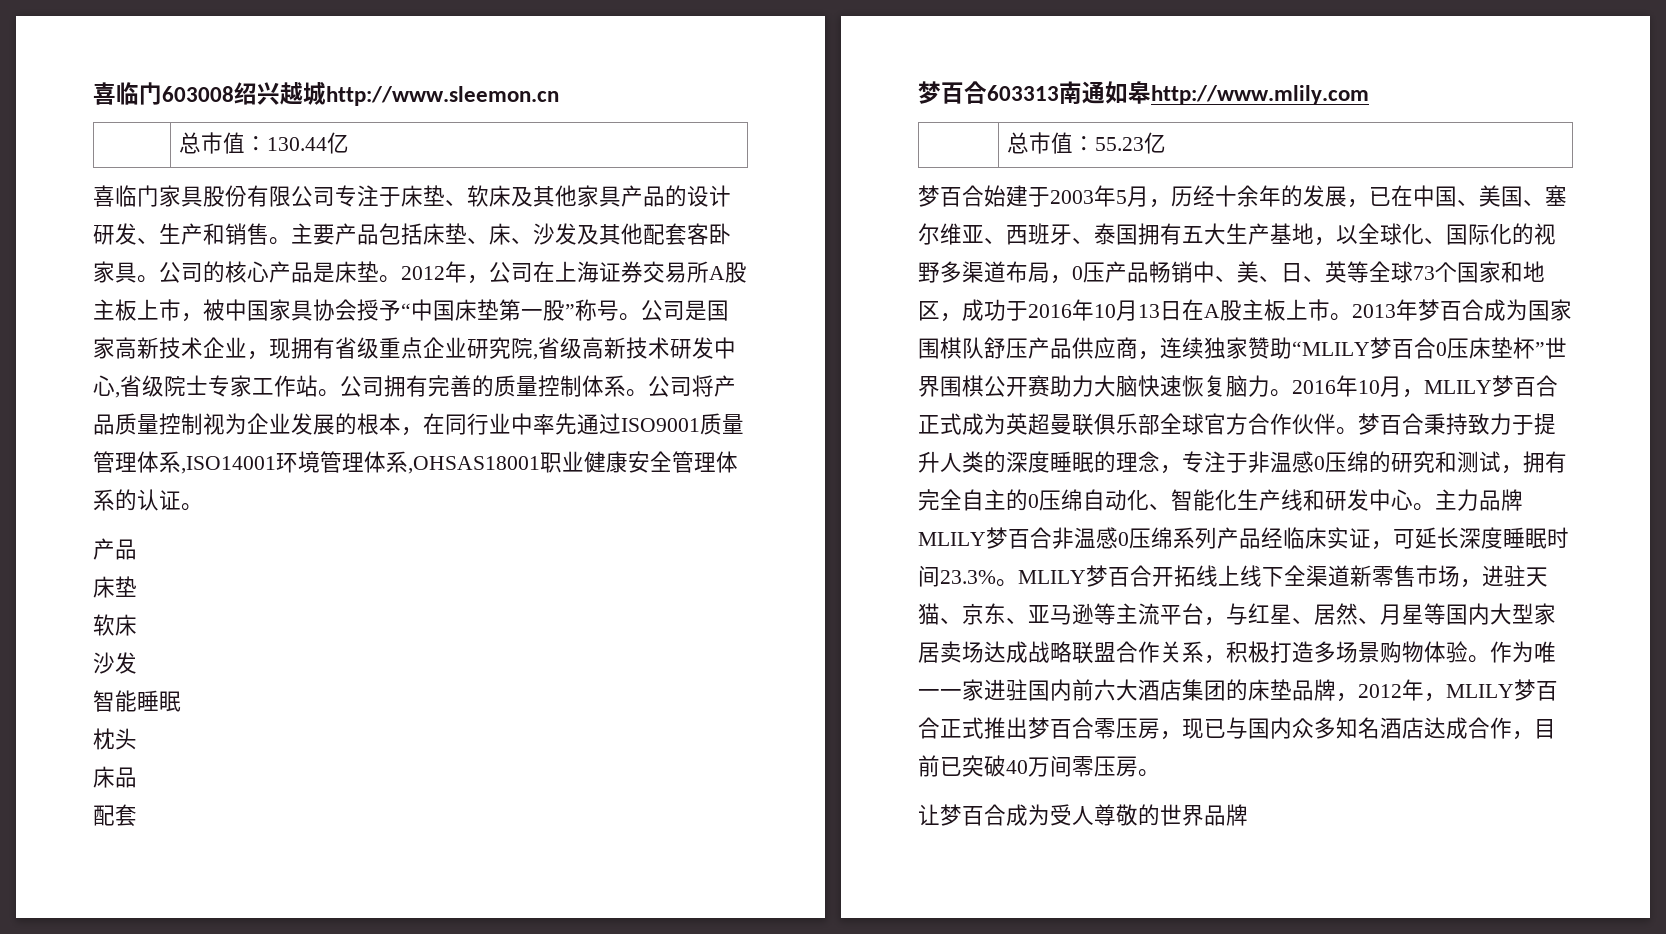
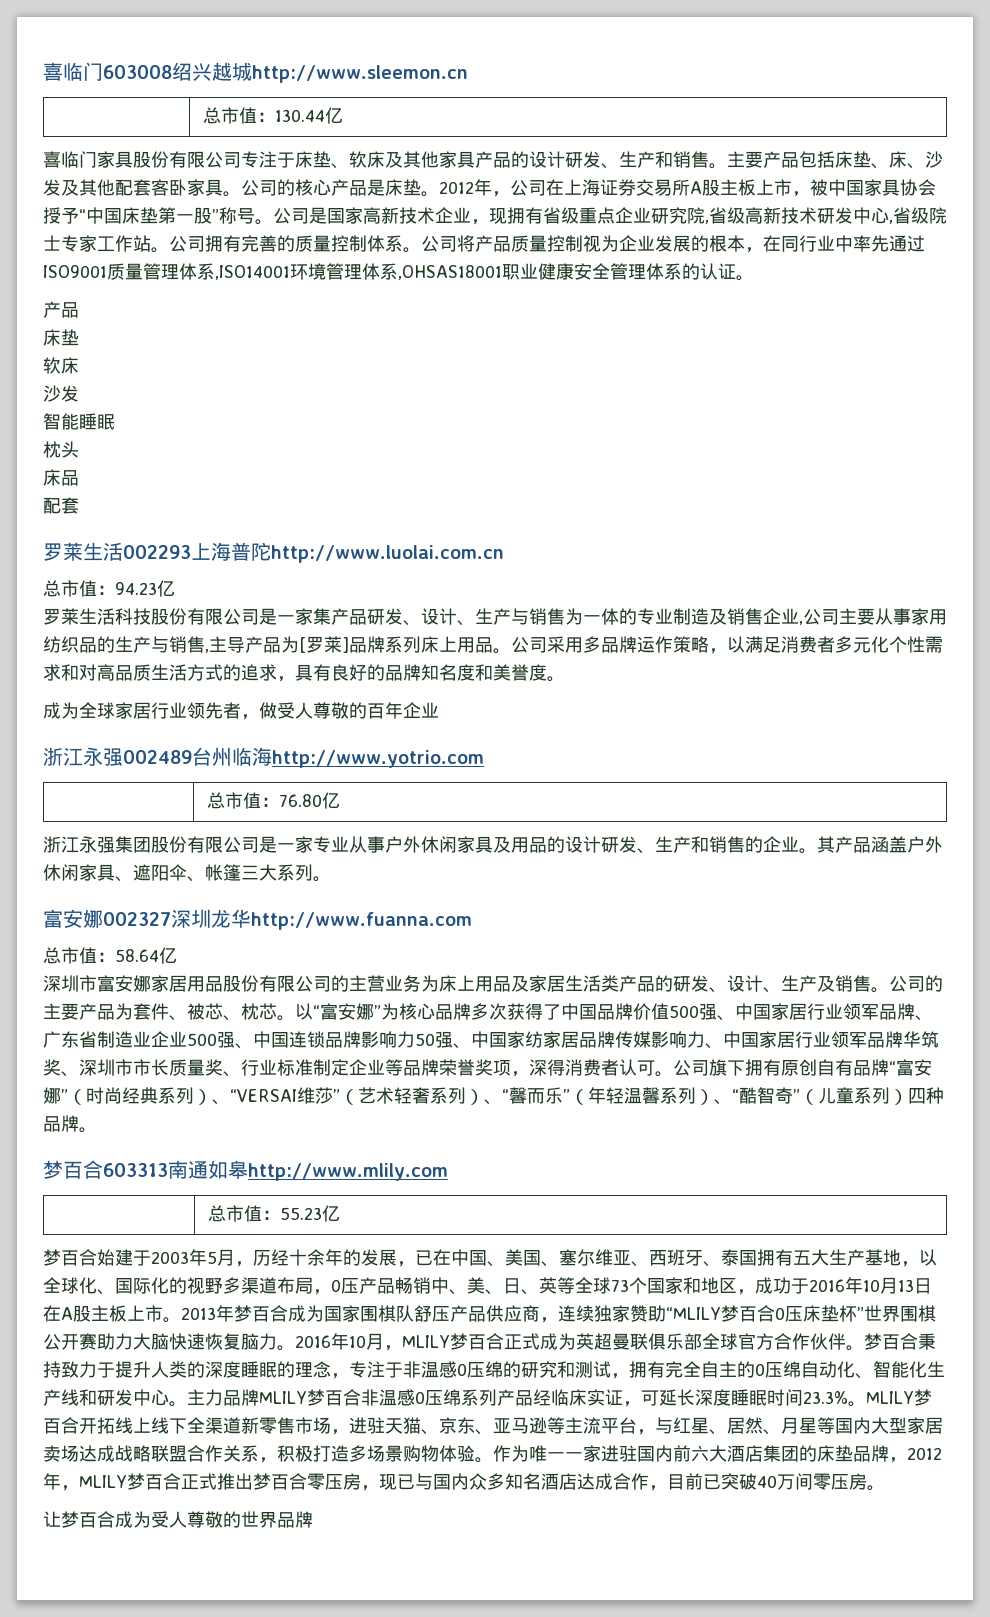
(137, 815) none -> [43,542,504,563] [43,580,175,597] [43,608,947,626] [43,636,943,654] [43,664,565,682] [43,702,439,720] [43,747,484,768] [207,792,341,809] [43,836,943,854] [43,864,331,882] [43,909,472,930] [43,947,177,964] [43,975,943,993] [43,1003,933,1021] [43,1031,939,1049] [43,1059,932,1077] [43,1087,944,1105] [43,1115,97,1133] // 罗莱生活002293上海普陀http://www.luolai.com.cn // 总市值：94.23亿 // 罗莱生活科技股份有限公司是一家集产品研发、设计、生产与销售为一体的专业制造及销售企业,公司主要从事家用纺织品的生产与销售,主导产品为[罗莱]品牌系列床上用品。公司采用多品牌运作策略，以满足消费者多元化个性需求和对高品质生活方式的追求，具有良好的品牌知名度和美誉度。 // 成为全球家居行业领先者，做受人尊敬的百年企业 // 浙江永强002489台州临海http://www.yotrio.com // | 总市值：76.80亿 // 浙江永强集团股份有限公司是一家专业从事户外休闲家具及用品的设计研发、生产和销售的企业。其产品涵盖户外休闲家具、遮阳伞、帐篷三大系列。 // 富安娜002327深圳龙华http://www.fuanna.com // 总市值：58.64亿 // 深圳市富安娜家居用品股份有限公司的主营业务为床上用品及家居生活类产品的研发、设计、生产及销售。公司的主要产品为套件、被芯、枕芯。以“富安娜”为核心品牌多次获得了中国品牌价值500强、中国家居行业领军品牌、广东省制造业企业500强、中国连锁品牌影响力50强、中国家纺家居品牌传媒影响力、中国家居行业领军品牌华筑奖、深圳市市长质量奖、行业标准制定企业等品牌荣誉奖项，深得消费者认可。公司旗下拥有原创自有品牌“富安娜”（时尚经典系列）、“VERSAI维莎”（艺术轻奢系列）、“馨而乐”（年轻温馨系列）、“酷智奇”（儿童系列）四种品牌。

